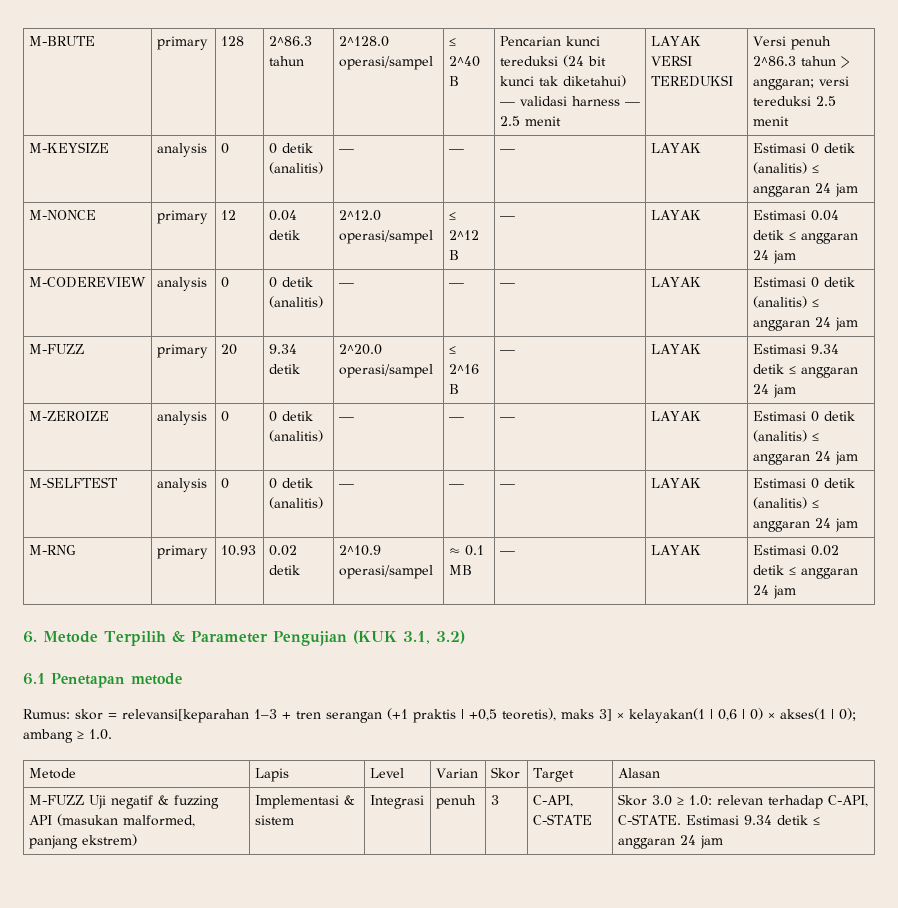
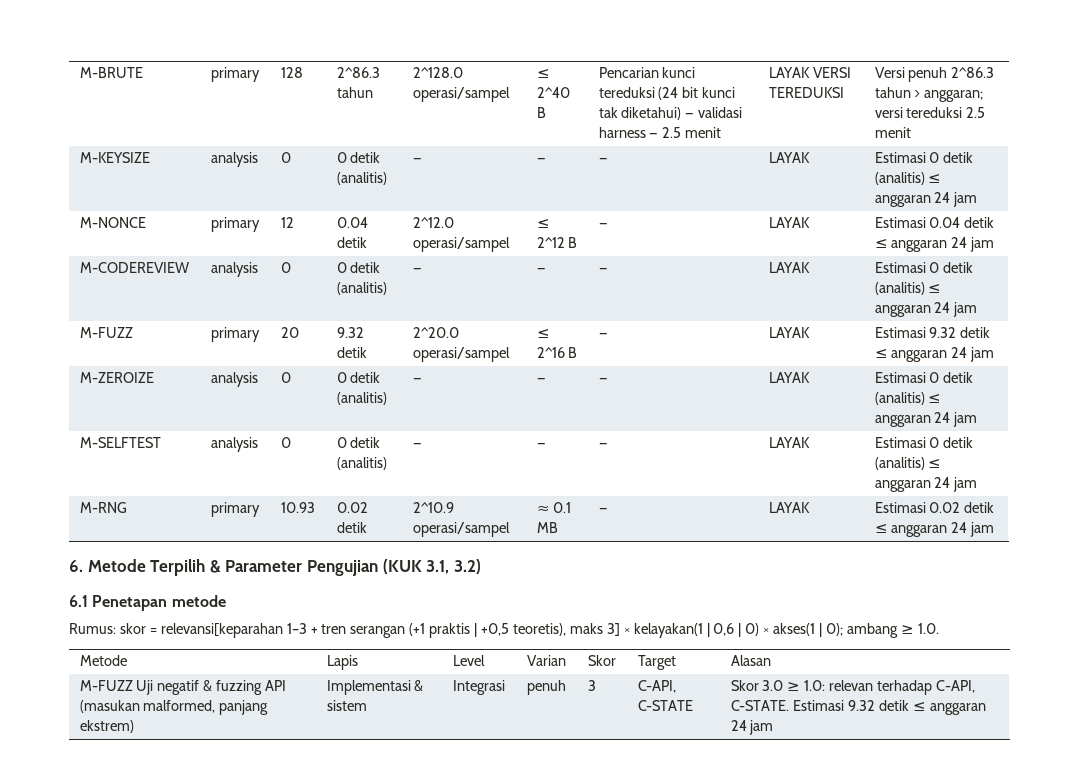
[268,344,297,354] 9.34 -> [336,327,364,338] 9.32
[810,344,839,354] 9.34 -> [929,327,957,338] 9.32
[743,815,772,825] 9.34 -> [848,700,876,711] 9.32

